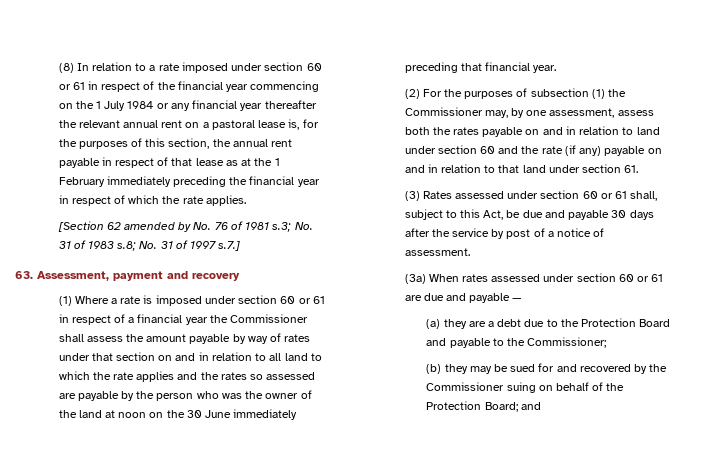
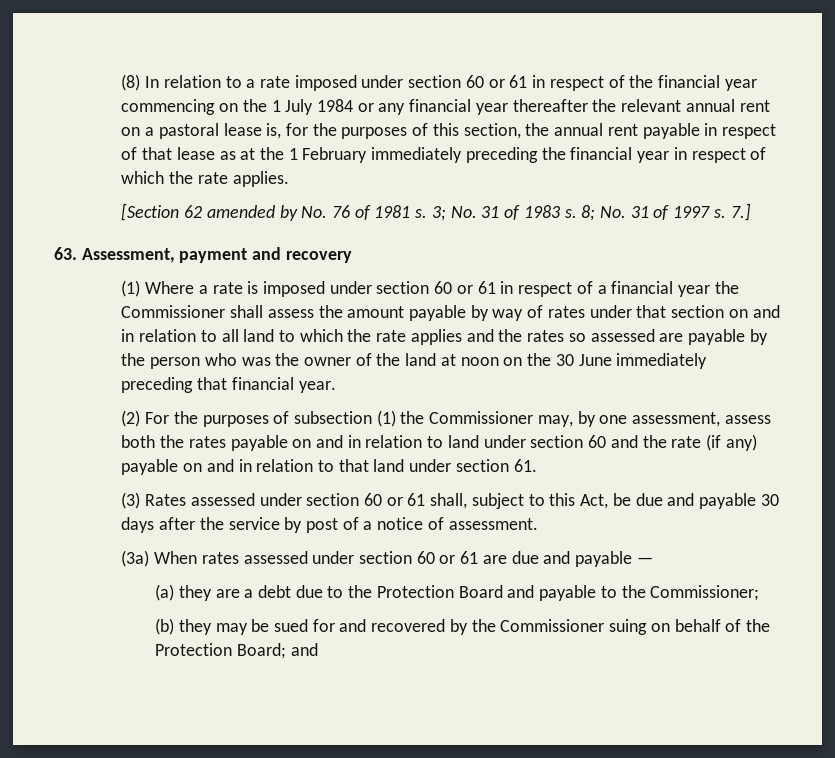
[272,222,292,232] s.3; -> [415,206,446,221] s. 3;
[117,241,137,251] s.8; -> [564,205,596,221] s. 8;
[218,241,241,251] s.7.] -> [713,203,751,221] s. 7.]

